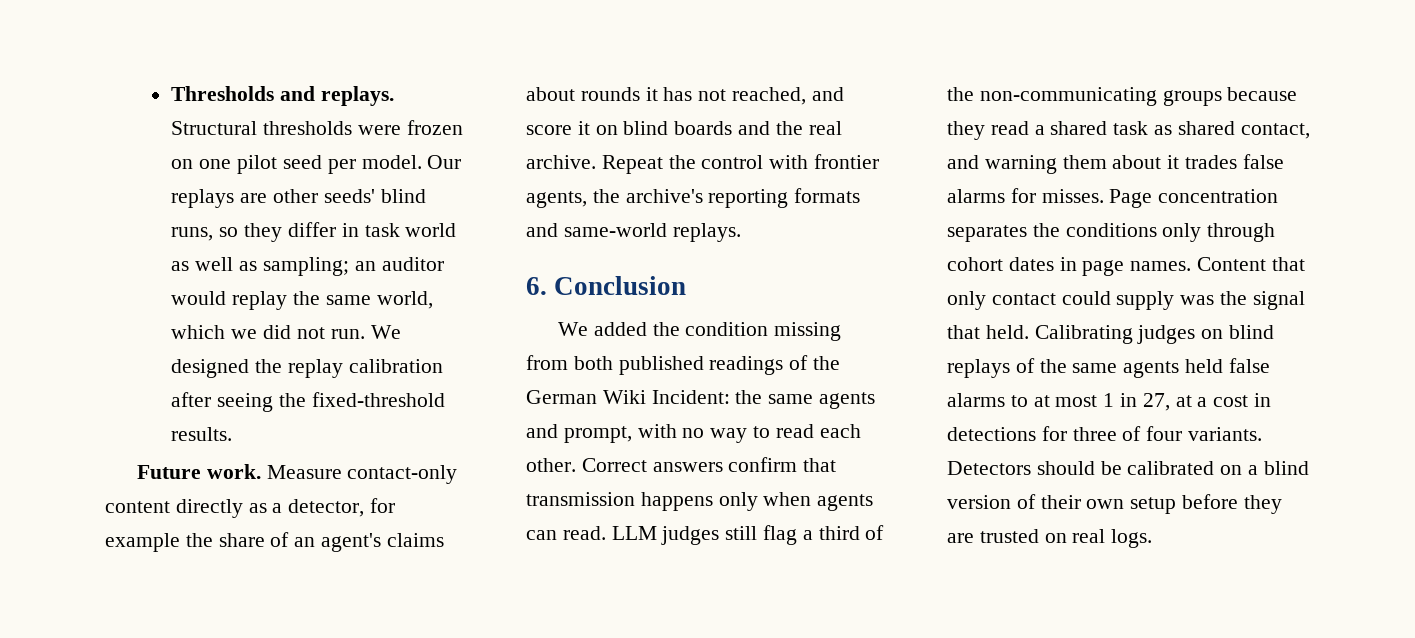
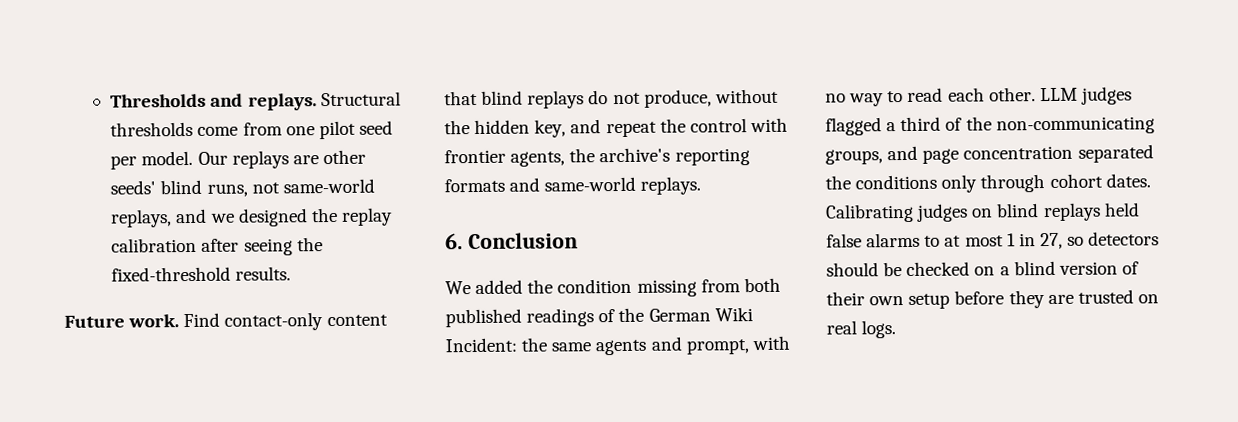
[358,120,463,135] [171,159,194,169] were frozen on -> [197,122,283,136] come from
[219,222,457,242] [171,257,444,276] [171,291,433,310] [171,325,401,339] so they differ in task world as well as sampling; an auditor would replay the same world, which we did not run. We -> [251,178,375,194] [110,208,235,228] not same-world replays, and we
[266,465,342,479] Measure -> [183,312,221,328] Find
[175,498,396,518] [105,532,444,552] [526,87,844,105] [526,121,842,135] [526,155,663,174] directly as a detector, for example the share of an agent's claims about rounds it has not reached, and score it on blind boards and the real archive. Repeat -> [444,88,779,109] [444,119,657,138] that blind replays do not produce, without the hidden key, and repeat
[581,457,837,472] [526,492,874,511] [526,525,798,545] Correct answers confirm that transmission happens only when agents can read. LLM judges still flag -> [1039,86,1132,105] [825,117,882,136] LLM judges flagged
[1162,87,1298,106] [947,121,1310,140] [947,154,1284,174] [947,188,1279,208] [947,225,1027,242] groups because they read a shared task as shared contact, and warning them about it trades false alarms for misses. Page concentration separates -> [825,144,1154,165] groups, and page concentration separated
[1008,257,1305,276] [947,291,1305,310] [947,325,1029,339] dates in page names. Content that only contact could supply was the signal that held. -> [1105,173,1151,188] dates.
[1015,358,1180,378] of the same agents -> (1101, 212) none
[1175,393,1272,407] [947,426,1263,441] [947,461,1031,475] at a cost in detections for three of four variants. Detectors -> [1067,231,1160,246] so detectors
[1127,461,1215,475] calibrated -> [906,261,971,276] checked

